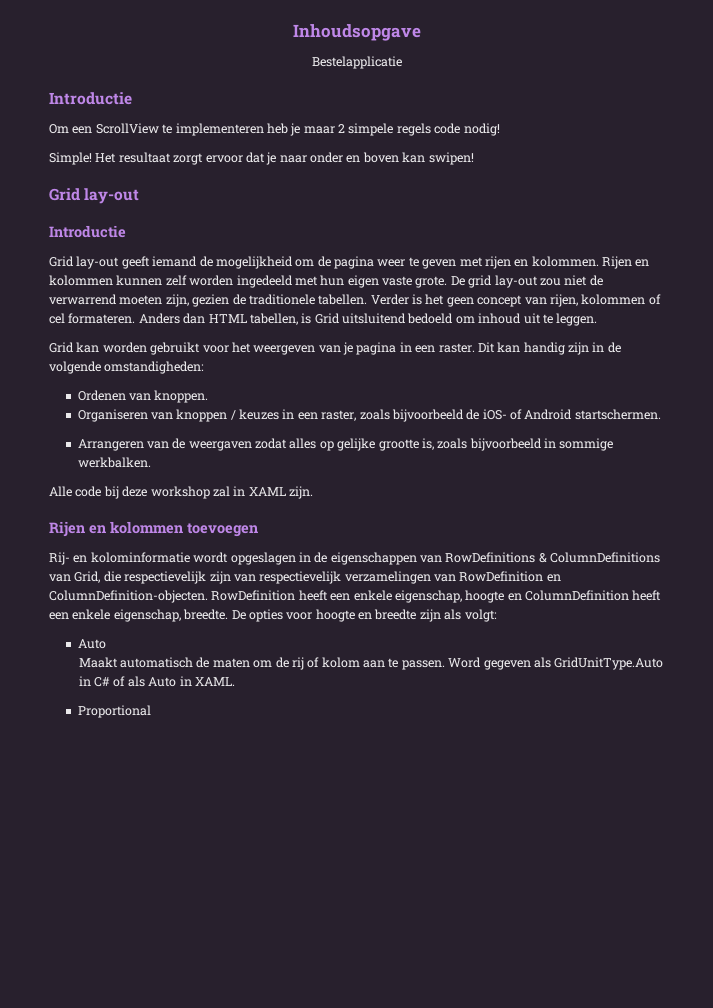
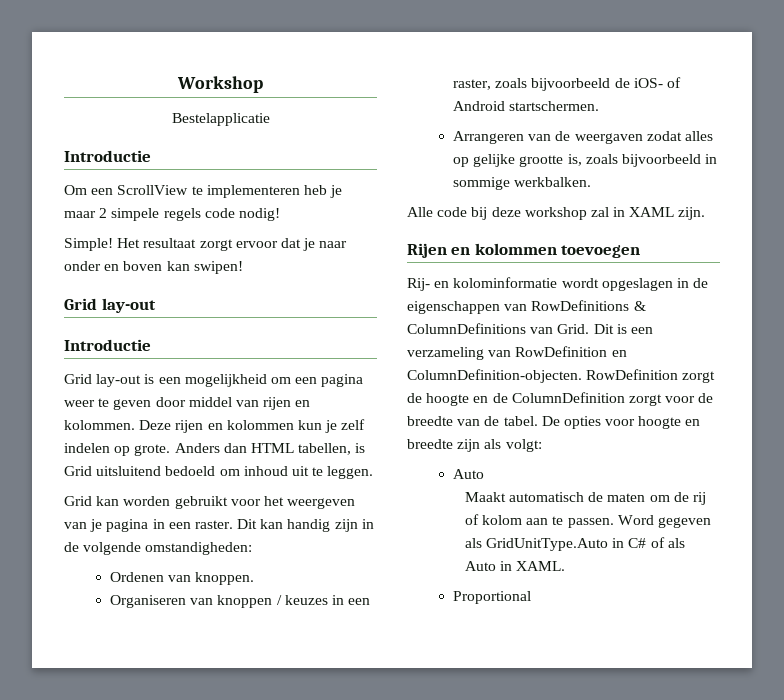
[292,24,421,41] Inhoudsopgave -> [177,76,263,93] Workshop
[121,256,213,269] geeft iemand de -> [144,374,181,384] is een
[317,256,331,267] de -> [295,377,318,384] een
[459,256,650,269] [49,275,603,288] [49,294,661,307] [49,313,136,324] met rijen en kolommen. Rijen en kolommen kunnen zelf worden ingedeeld met hun eigen vaste grote. De grid lay-out zou niet de verwarrend moeten zijn, gezien de traditionele tabellen. Verder is het geen concept van rijen, kolommen of cel formateren. -> [155,397,311,410] [64,419,366,433] [64,443,171,456] door middel van rijen en kolommen. Deze rijen en kolommen kun je zelf indelen op grote.
[74,571,431,584] Grid, die respectievelijk zijn van respectievelijk verzamelingen -> [557,324,653,334] [407,347,484,360] Grid. Dit is een verzameling
[298,590,662,603] [49,609,229,622] heeft een enkele eigenschap, hoogte en ColumnDefinition heeft een enkele eigenschap, breedte. -> [682,371,716,383] [407,392,714,406] [407,416,538,426] zorgt de hoogte en de ColumnDefinition zorgt voor de breedte van de tabel.

